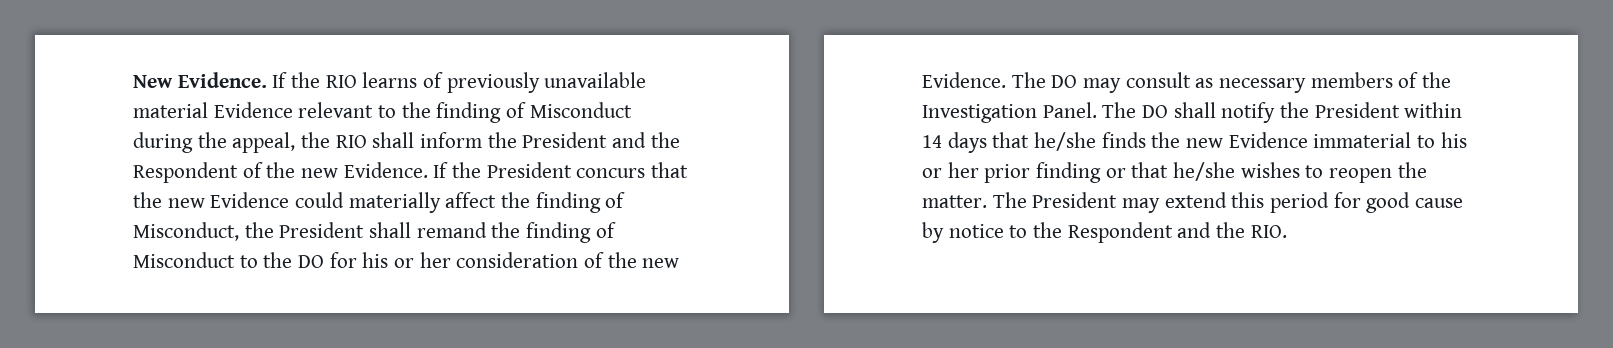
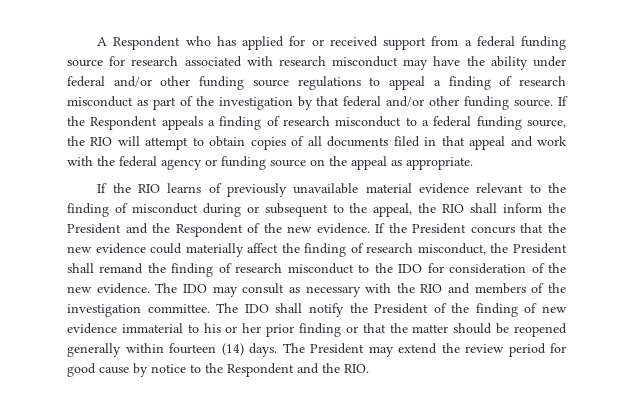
[133,72,267,88] New Evidence. -> [97,36,566,50] [67,56,566,70] [67,76,567,90] [67,96,568,110] [67,116,566,130] [67,136,567,150] [67,156,473,170] A Respondent who has applied for or received support from a federal funding source for research associated with research misconduct may have the ability under federal and/or other funding source regulations to appeal a finding of research misconduct as part of the investigation by that federal and/or other funding source. If the Respondent appeals a finding of research misconduct to a federal funding source, the RIO will attempt to obtain copies of all documents filed in that appeal and work with the federal agency or funding source on the appeal as appropriate. //
[213,102,293,118] Evidence -> [418,183,469,194] evidence
[529,102,632,118] [133,132,193,153] Misconduct during -> [131,203,344,217] misconduct during or subsequent to
[343,162,428,178] Evidence. -> [316,223,370,234] evidence.
[210,192,290,208] Evidence -> [95,243,146,254] evidence
[133,222,239,241] Misconduct, -> [366,243,486,255] research misconduct,
[133,252,451,268] Misconduct to the DO for his or her -> [235,263,444,274] research misconduct to the IDO for
[922,72,1078,88] Evidence. The DO -> [96,283,207,294] evidence. The IDO
[1310,72,1452,88] [922,102,1463,123] [922,132,1308,153] members of the Investigation Panel. The DO shall notify the President within 14 days that he/she finds the new Evidence -> [365,283,567,294] [67,303,567,317] [67,323,117,334] with the RIO and members of the investigation committee. The IDO shall notify the President of the finding of new evidence
[1173,162,1427,183] [922,195,987,208] he/she wishes to reopen the matter. -> [389,323,567,337] [67,343,277,357] the matter should be reopened generally within fourteen (14) days.
[1231,192,1265,208] this -> [441,343,504,353] the review

